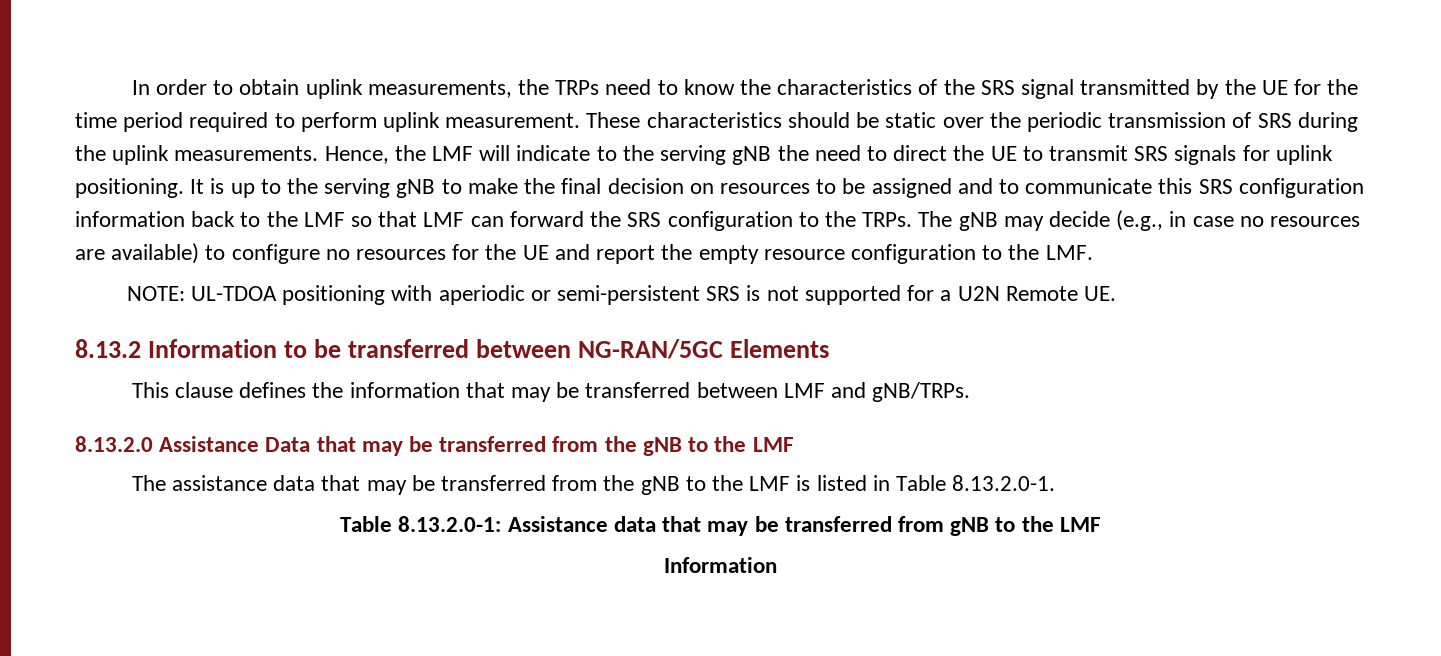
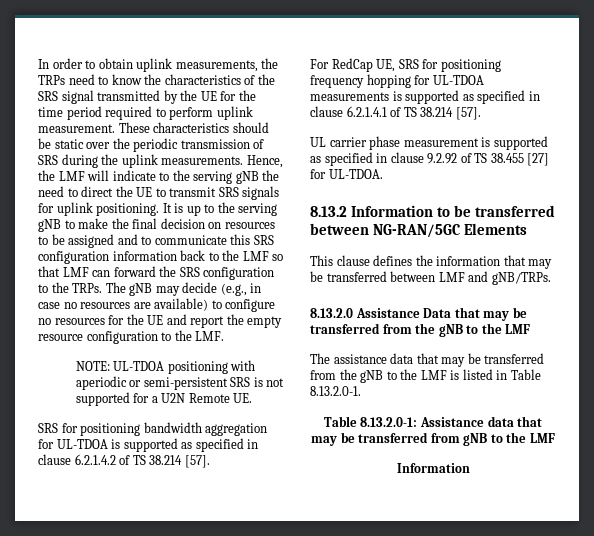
(1116, 293) none -> [38,422,268,436] [38,438,259,452] [38,454,210,468] [310,58,501,72] [310,74,484,88] [310,90,540,104] [310,106,481,120] [310,136,548,150] [310,152,550,166] [310,169,383,179] // SRS for positioning bandwidth aggregation for UL-TDOA is supported as specified in clause 6.2.1.4.2 of TS 38.214 [57]. // For RedCap UE, SRS for positioning frequency hopping for UL-TDOA measurements is supported as specified in clause 6.2.1.4.1 of TS 38.214 [57]. // UL carrier phase measurement is supported as specified in clause 9.2.92 of TS 38.455 [27] for UL-TDOA.

